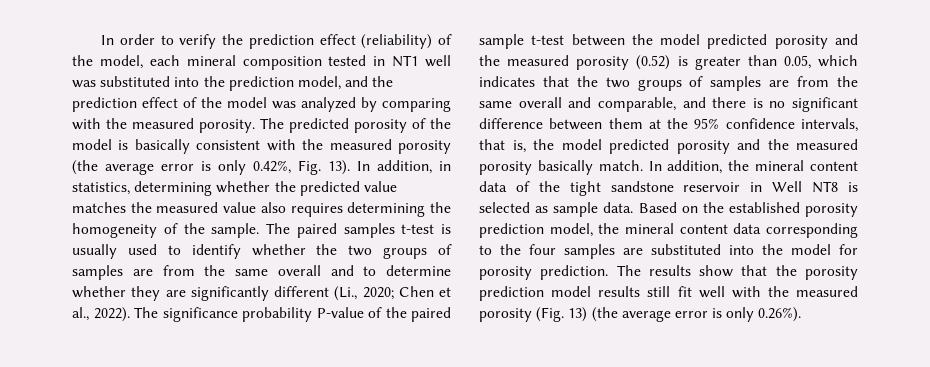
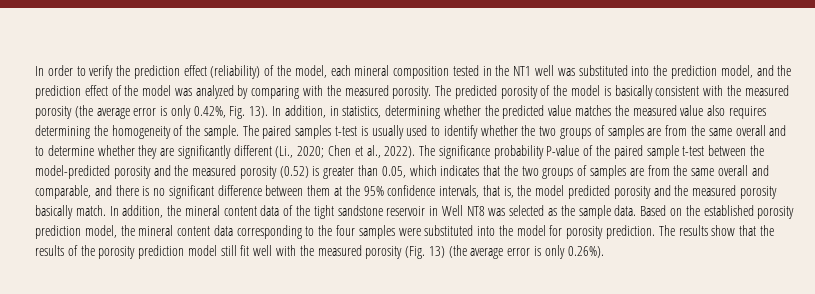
(386, 61) none -> [495,65,510,76] the
[660,34,768,49] model predicted -> [35,165,110,179] model-predicted
[848,182,859,192] is -> [488,208,506,216] was
(549, 209) none -> [560,205,575,216] the
[623,248,643,255] are -> [398,228,421,236] were
(797, 270) none -> [35,245,95,256] results of the
[598,286,641,297] results -> (217, 250) none

